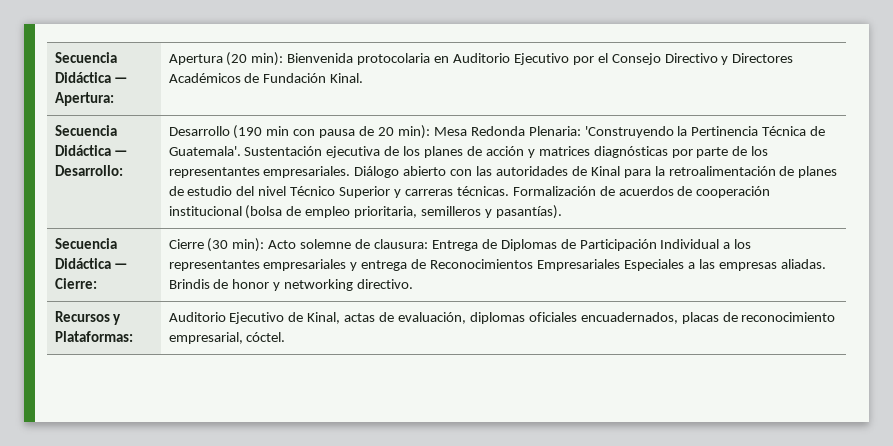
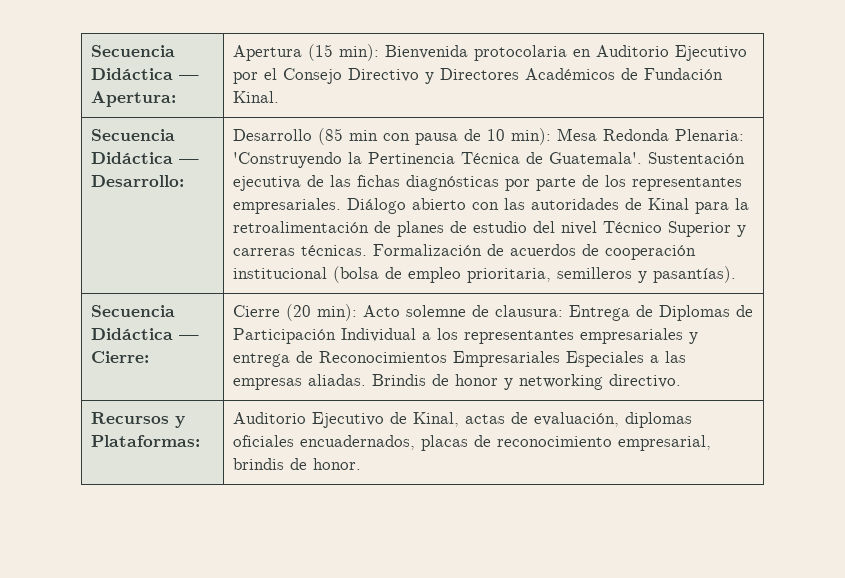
[226,52,248,66] (20 -> [308,44,334,61] (15
[233,125,263,139] (190 -> [318,128,344,145] (85
[377,127,394,136] 20 -> [487,129,506,141] 10
[403,146,590,158] los planes de acción y matrices -> [330,175,401,187] las fichas
[207,238,229,252] (30 -> [286,304,312,321] (20
[246,332,286,342] cóctel. -> [233,458,362,470] brindis de honor.

